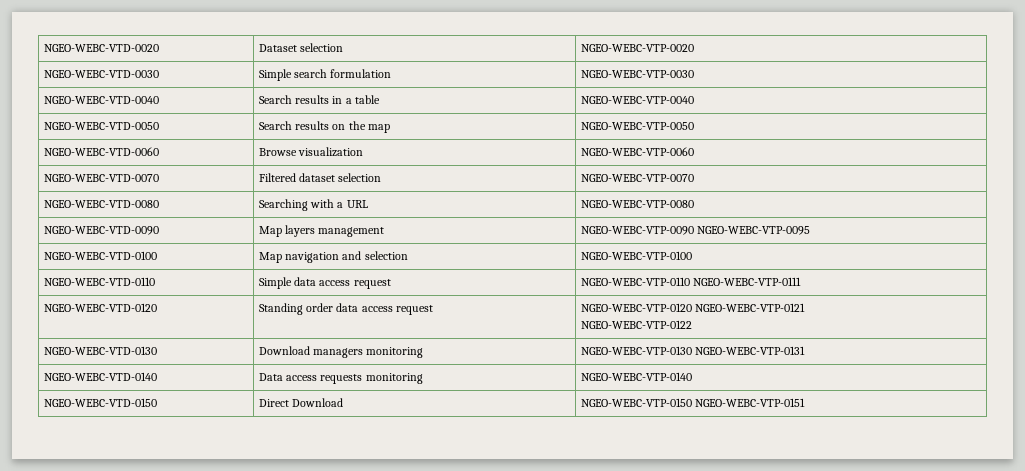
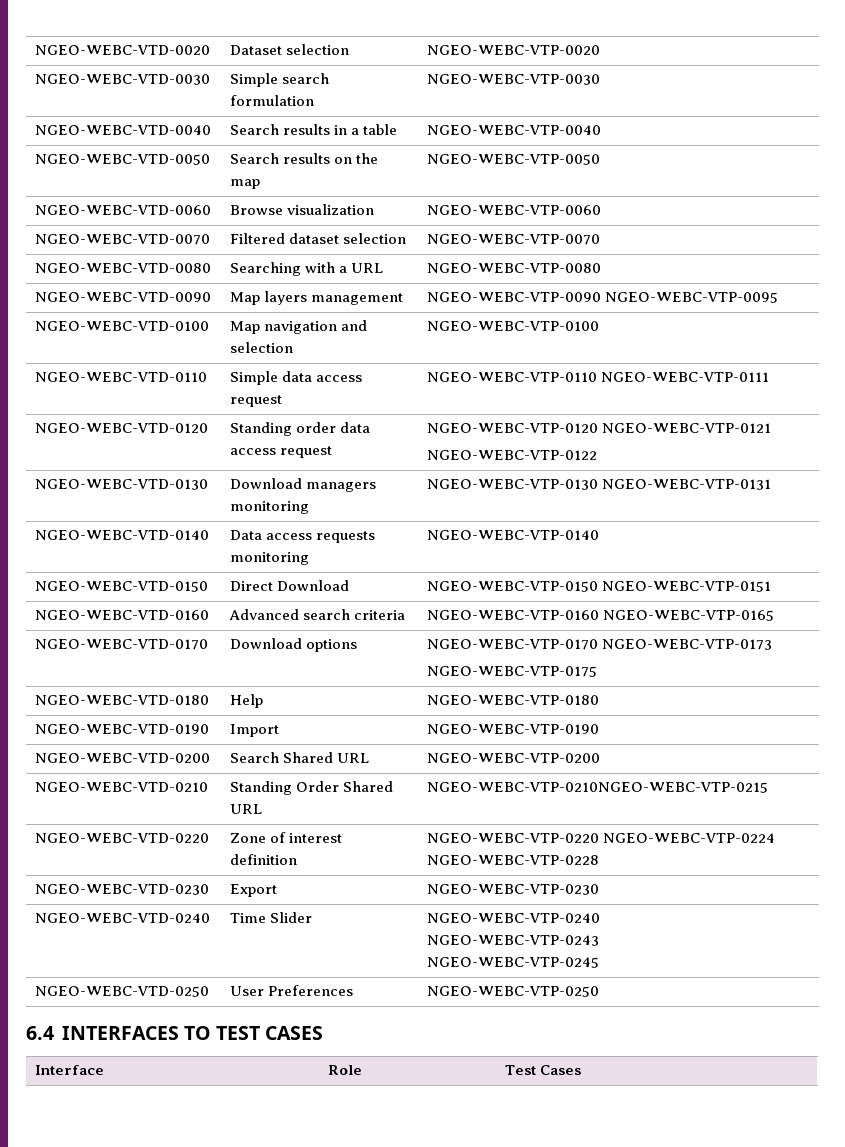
(806, 402) none -> [35,610,210,620] [229,609,406,620] [427,610,775,621] [35,639,209,650] [230,638,358,652] [427,639,773,650] [427,666,598,677] [35,695,210,705] [230,694,264,708] [427,695,600,705] [35,724,210,734] [230,724,280,737] [427,724,600,734] [35,753,211,763] [230,752,370,763] [427,753,601,763] [35,782,209,792] [230,781,394,795] [230,804,263,814] [427,782,769,793] [35,833,210,843] [230,832,343,843] [230,854,298,865] [427,833,776,843] [427,855,600,865] [35,884,210,895] [230,884,278,897] [427,884,600,895] [35,913,211,923] [230,912,313,923] [427,913,601,923] [427,935,600,946] [427,957,600,968] [35,986,210,997] [230,985,354,996] [427,986,600,997] [26,1026,324,1040] [35,1065,105,1075] [328,1065,363,1075] [505,1065,582,1075] // NGEO-WEBC-VTD-0160 | Advanced search criteria | NGEO-WEBC-VTP-0160 NGEO-WEBC-VTP-0165 // NGEO-WEBC-VTD-0170 | Download options | NGEO-WEBC-VTP-0170 NGEO-WEBC-VTP-0173 // NGEO-WEBC-VTP-0175 // NGEO-WEBC-VTD-0180 | Help | NGEO-WEBC-VTP-0180 // NGEO-WEBC-VTD-0190 | Import | NGEO-WEBC-VTP-0190 // NGEO-WEBC-VTD-0200 | Search Shared URL | NGEO-WEBC-VTP-0200 // NGEO-WEBC-VTD-0210 | Standing Order Shared URL | NGEO-WEBC-VTP-0210NGEO-WEBC-VTP-0215 // NGEO-WEBC-VTD-0220 | Zone of interest definition | NGEO-WEBC-VTP-0220 NGEO-WEBC-VTP-0224 NGEO-WEBC-VTP-0228 // NGEO-WEBC-VTD-0230 | Export | NGEO-WEBC-VTP-0230 // NGEO-WEBC-VTD-0240 | Time Slider | NGEO-WEBC-VTP-0240 // NGEO-WEBC-VTP-0243 // NGEO-WEBC-VTP-0245 // NGEO-WEBC-VTD-0250 | User Preferences | NGEO-WEBC-VTP-0250 // 6.4 INTERFACES TO TEST CASES // Interface | Role | Test Cases

